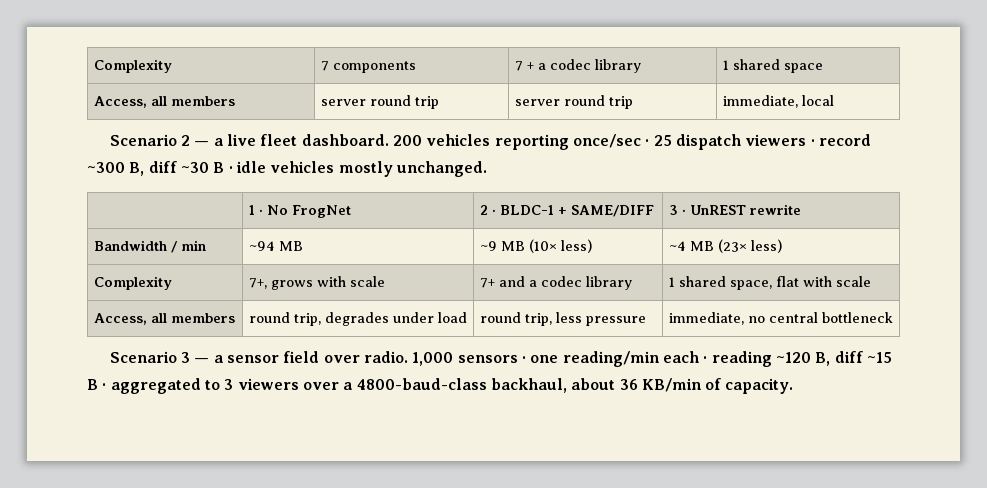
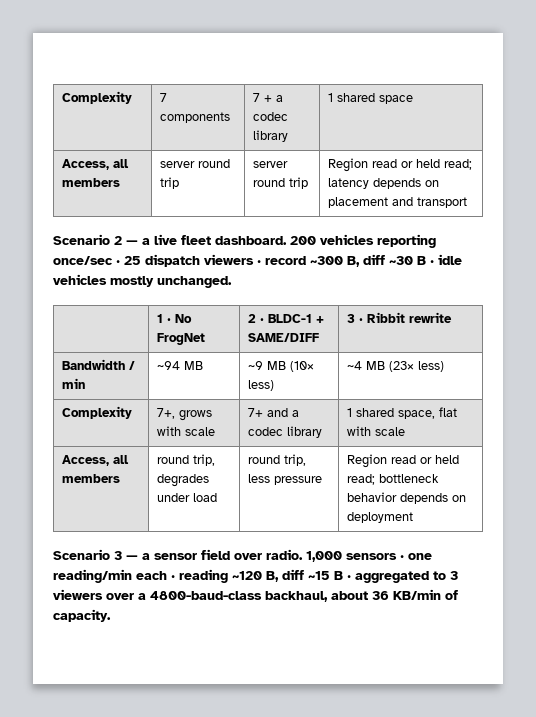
[722,95,834,108] immediate, local -> [327,158,472,172] [327,178,439,189] [327,197,467,208] Region read or held read; latency depends on placement and transport
[689,205,746,215] UnREST -> [366,312,405,323] Ribbit
[668,312,893,325] immediate, no central bottleneck -> [346,454,459,468] [346,474,439,485] [346,492,466,504] [346,512,413,523] Region read or held read; bottleneck behavior depends on deployment

